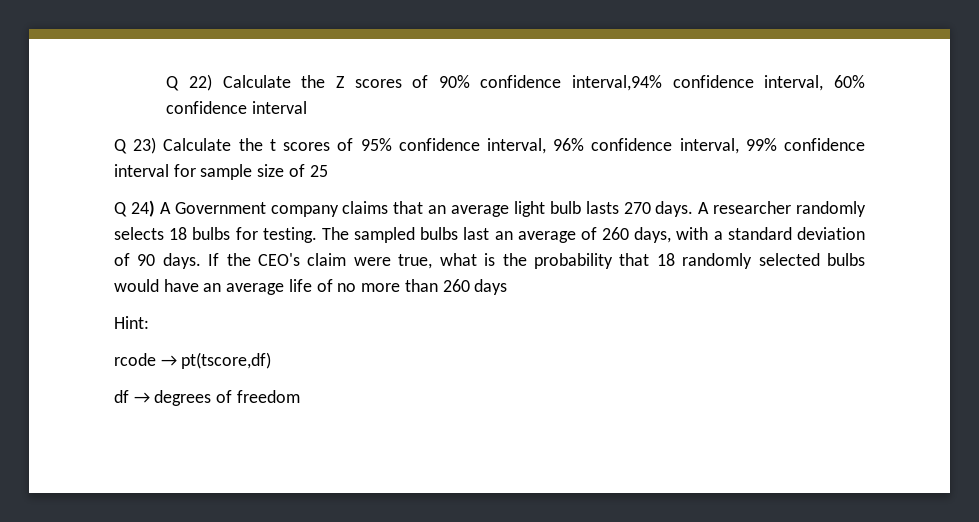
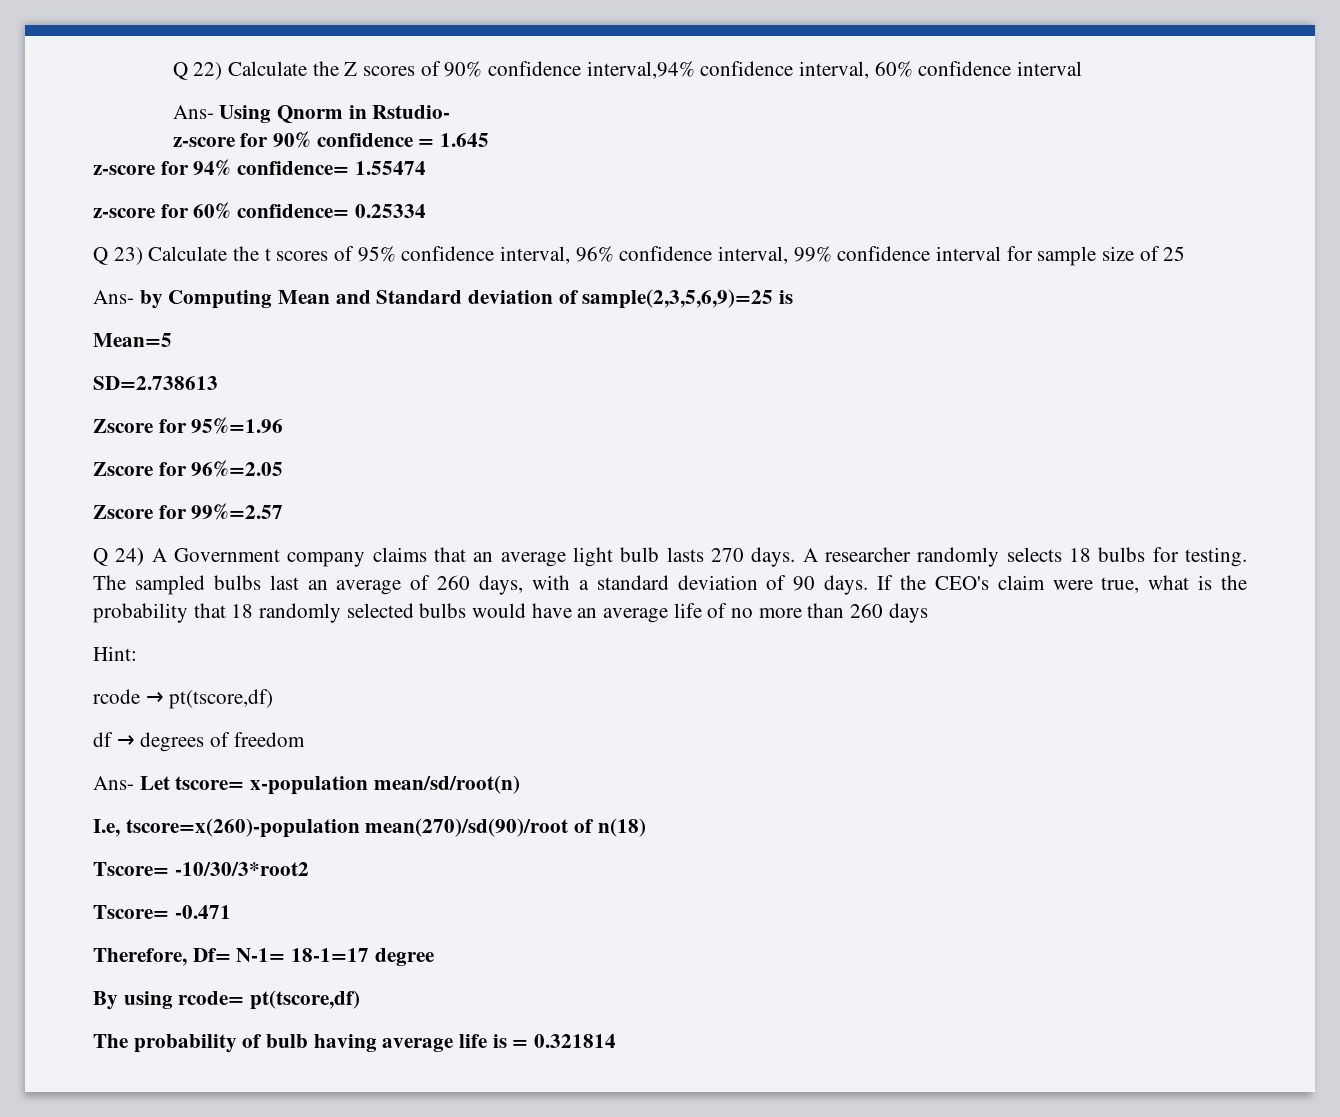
(308, 107) none -> [172,105,451,123] [172,131,489,148] [93,159,426,176] [93,202,426,219] // Ans- Using Qnorm in Rstudio- // z-score for 90% confidence = 1.645 // z-score for 94% confidence= 1.55474 // z-score for 60% confidence= 0.25334
(328, 171) none -> [93,289,794,309] [93,333,172,347] [93,376,218,390] [93,417,284,434] [93,460,284,477] [93,503,284,520] // Ans- by Computing Mean and Standard deviation of sample(2,3,5,6,9)=25 is // Mean=5 // SD=2.738613 // Zscore for 95%=1.96 // Zscore for 96%=2.05 // Zscore for 99%=2.57
(300, 396) none -> [93,775,520,795] [93,818,646,838] [93,862,309,876] [93,905,231,919] [93,948,434,966] [93,990,361,1010] [93,1034,617,1053] // Ans- Let tscore= x-population mean/sd/root(n) // I.e, tscore=x(260)-population mean(270)/sd(90)/root of n(18) // Tscore= -10/30/3*root2 // Tscore= -0.471 // Therefore, Df= N-1= 18-1=17 degree // By using rcode= pt(tscore,df) // The probability of bulb having average life is = 0.321814

